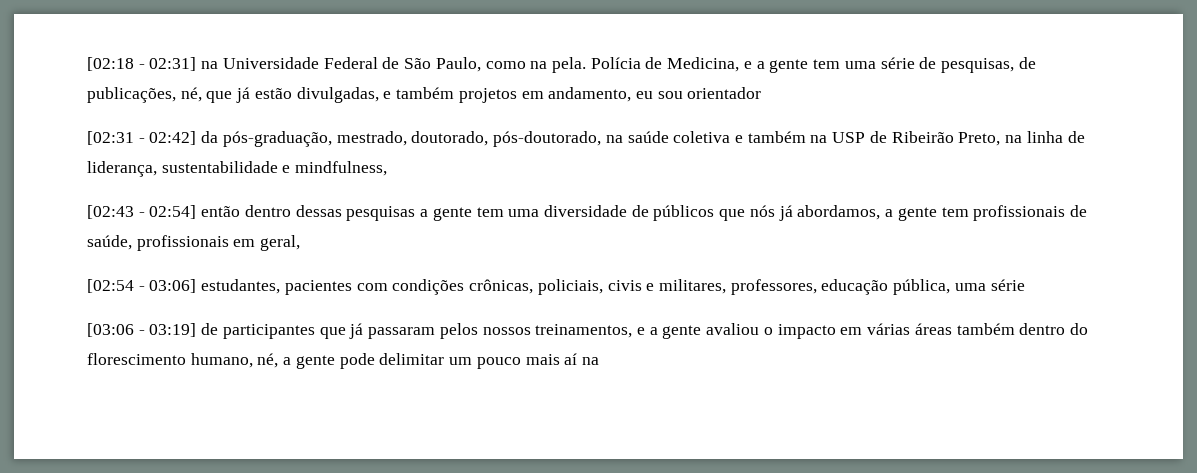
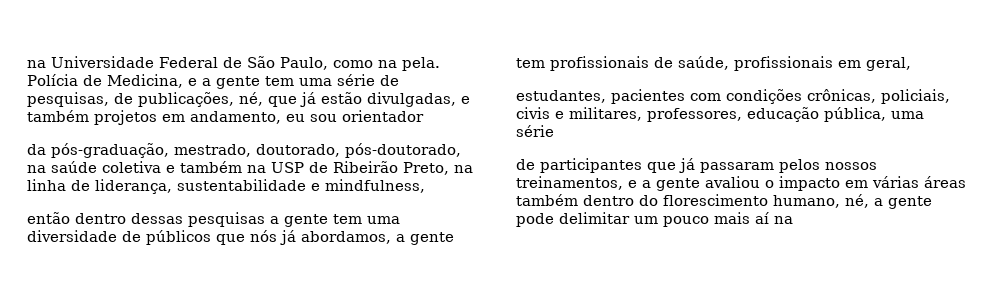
[87,57,197,71] [02:18 - 02:31] -> (27, 64) none
[87,131,197,145] [02:31 - 02:42] -> (424, 116) none
[87,205,197,219] [02:43 - 02:54] -> (425, 186) none
[87,279,197,293] [02:54 - 03:06] -> (911, 64) none
[87,323,197,337] [03:06 - 03:19] -> (554, 131) none

